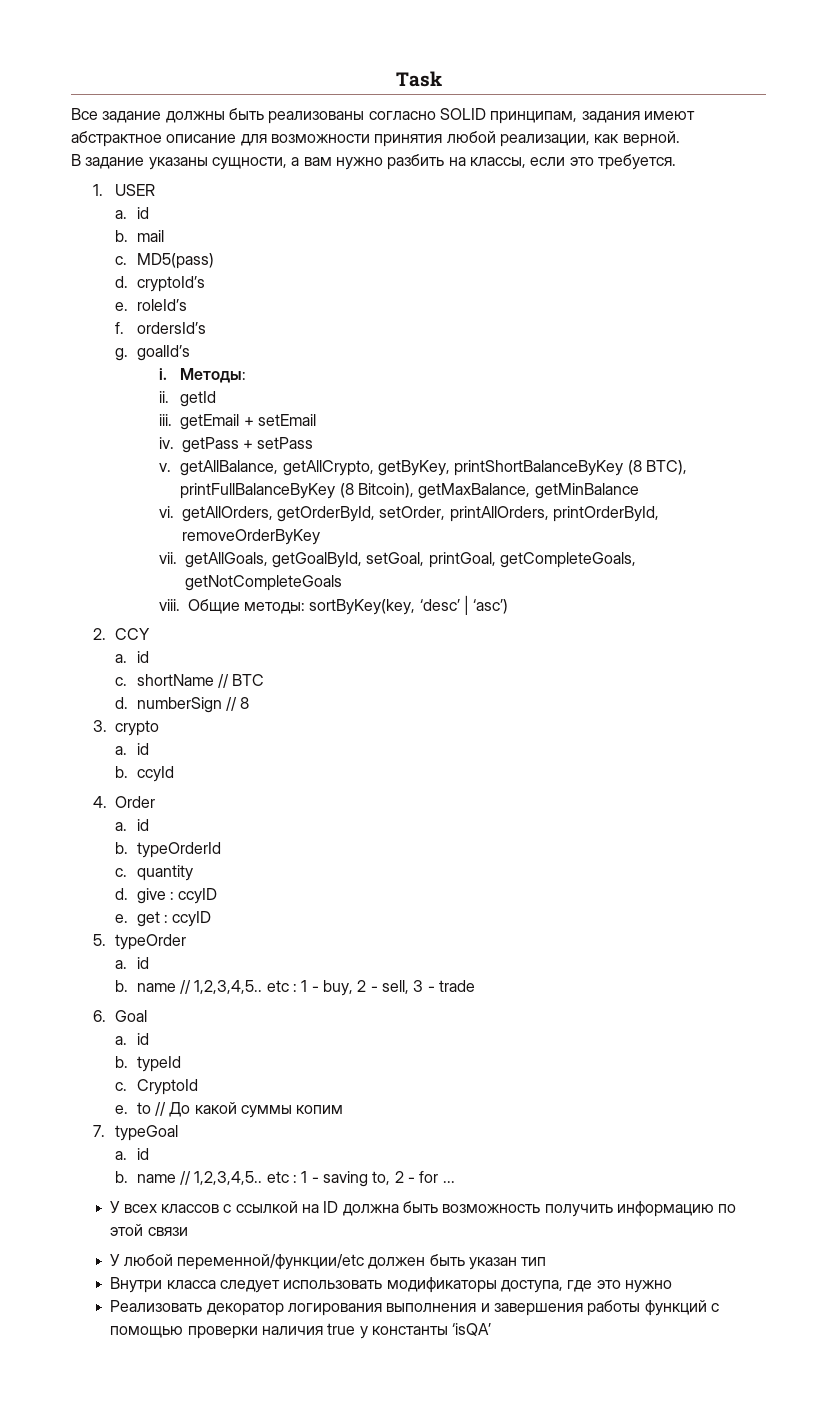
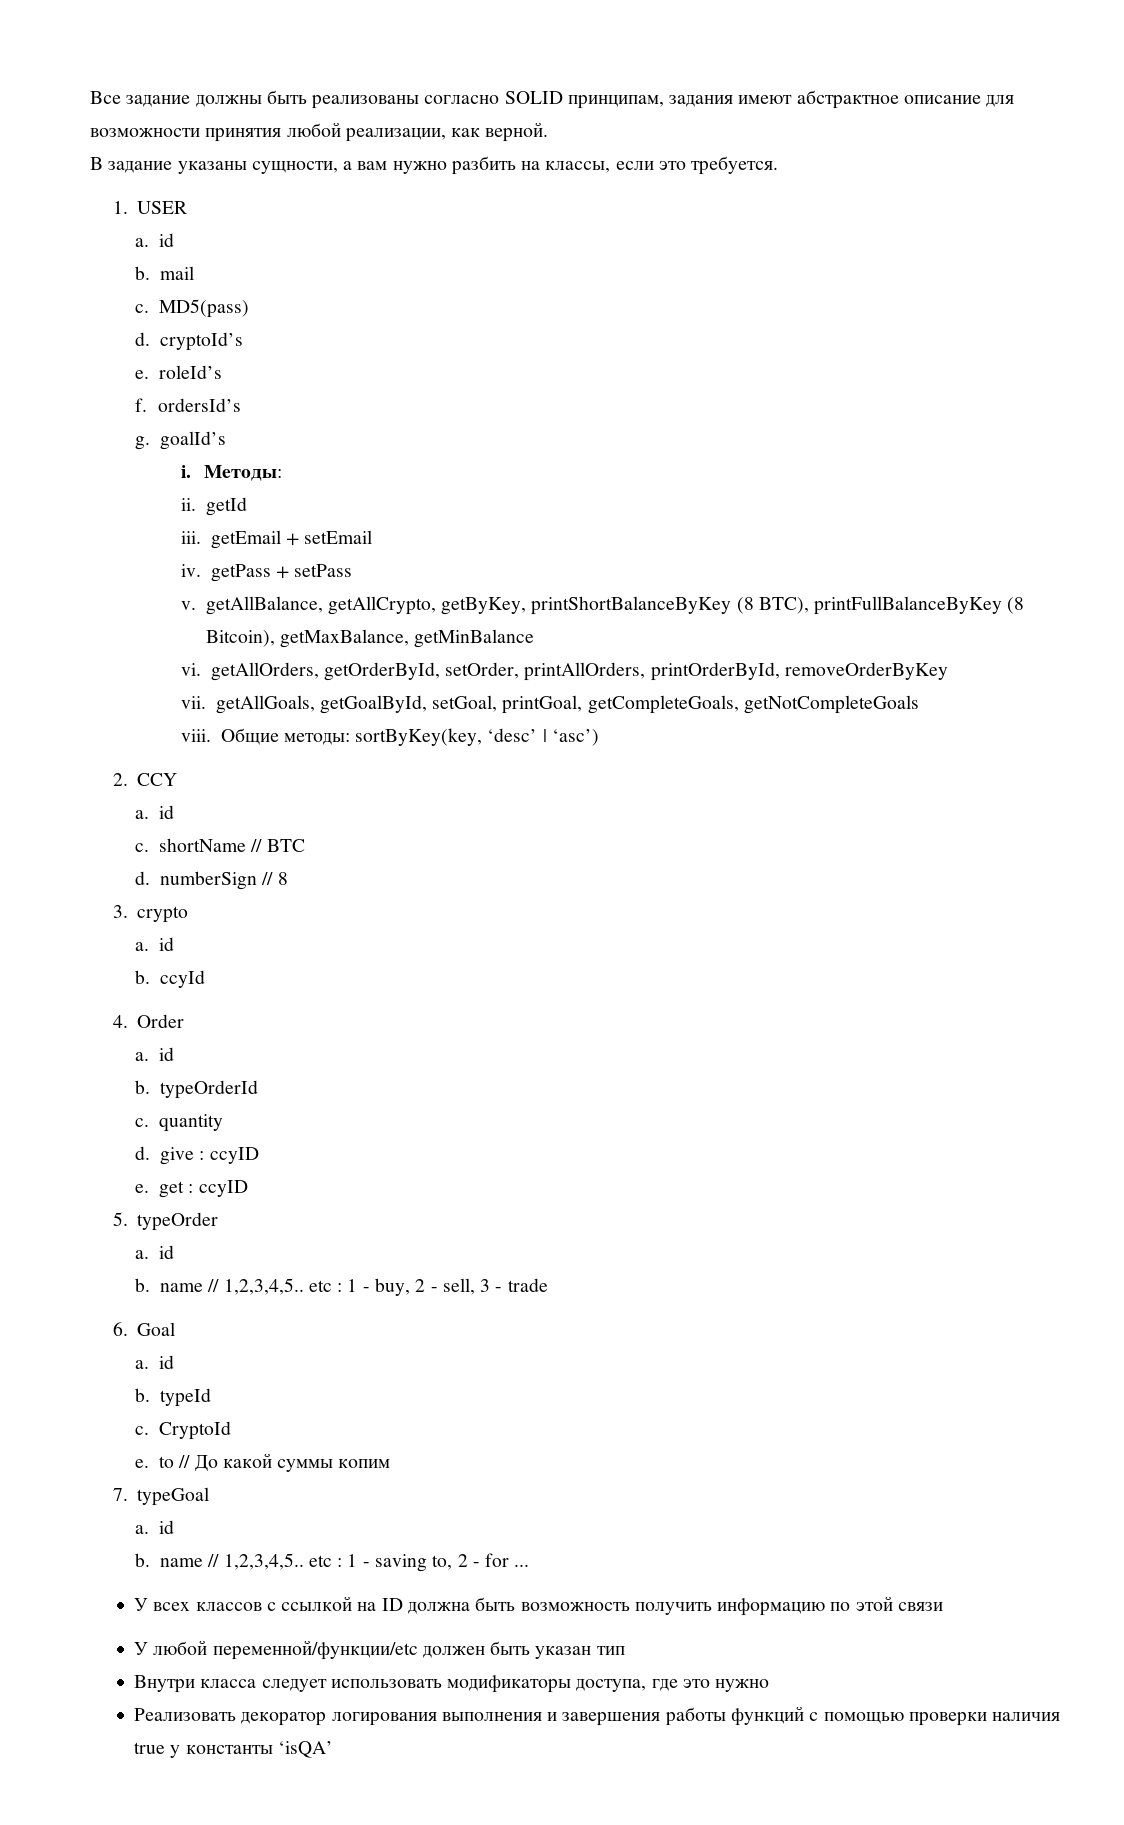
[395,71,442,87] Task // -> (90, 97) none

